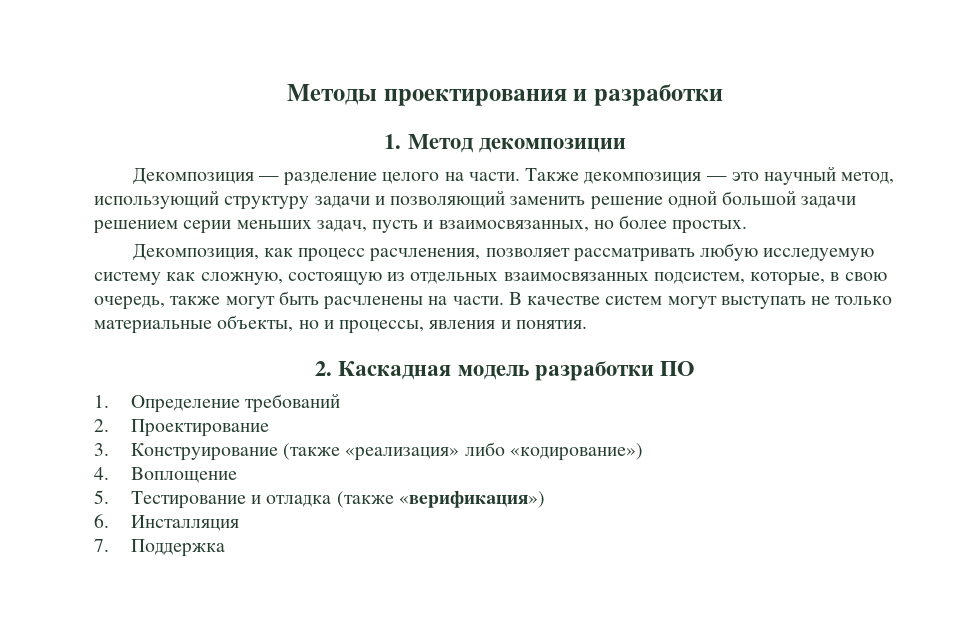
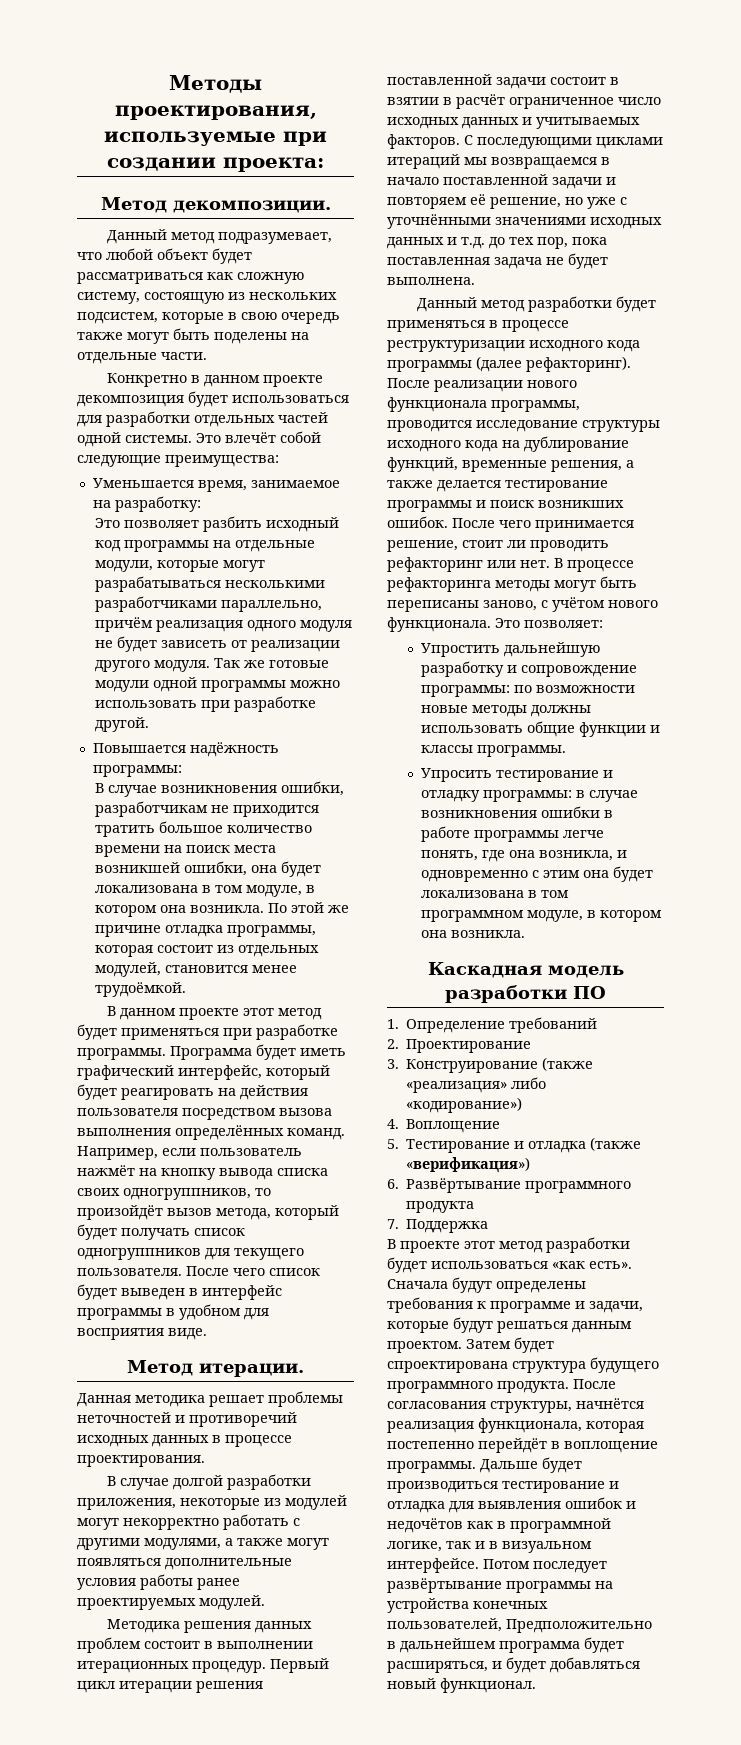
[383,84,723,106] [384,134,626,153] [132,166,895,186] [94,190,857,210] [93,215,748,234] [132,243,875,262] [94,272,826,286] проектирования и разработки // 1. Метод декомпозиции // Декомпозиция — разделение целого на части. Также декомпозиция — это научный метод, использующий структуру задачи и позволяющий заменить решение одной большой задачи решением серии меньших задач, пусть и взаимосвязанных, но более простых. // Декомпозиция, как процесс расчленения, позволяет рассматривать любую исследуемую систему как сложную, состоящую из отдельных взаимосвязанных подсистем, которые, -> [114,105,317,120] [104,131,327,146] [107,157,324,172] [100,197,331,213] [106,229,332,244] [77,248,252,264] [77,272,304,284] [77,292,337,304] [77,312,224,324] проектирования, используемые при создании проекта: // Метод декомпозиции. // Данный метод подразумевает, что любой объект будет рассматриваться как сложную систему, состоящую из нескольких подсистем, которые
[94,296,165,310] очередь, -> [281,312,340,324] очередь
[323,292,893,310] [94,315,587,334] [315,361,333,376] расчленены на части. В качестве систем могут выступать не только материальные объекты, но и процессы, явления и понятия. // 2. -> [214,332,309,344] [77,352,207,364] [106,373,323,387] [77,391,349,407] [77,411,328,427] [77,431,321,447] [77,455,279,467] [92,478,340,492] [92,496,201,512] [94,516,339,532] [94,540,315,552] [94,560,265,572] [94,576,325,592] [94,596,322,612] [94,617,352,632] [94,636,340,652] [94,658,329,672] [94,677,340,692] [94,696,316,712] [94,717,149,732] [92,742,279,757] [92,765,182,777] [94,781,344,797] [94,801,319,817] [94,821,312,837] [94,845,276,857] [94,861,321,877] [94,885,315,897] [94,902,349,917] [94,925,316,937] [94,945,319,957] [94,962,297,977] [94,982,186,997] [106,1006,322,1020] [77,1024,338,1040] [77,1044,346,1060] [77,1065,330,1080] [77,1084,308,1100] [77,1108,332,1120] [77,1125,345,1140] [77,1146,302,1160] [77,1165,328,1180] [77,1188,271,1200] [77,1205,339,1220] [77,1224,245,1240] [77,1248,304,1260] [77,1266,320,1276] [77,1284,282,1300] [77,1304,269,1320] [77,1328,207,1340] [127,1360,304,1377] [77,1391,343,1407] [77,1412,297,1427] [77,1435,292,1447] [77,1455,205,1467] [106,1474,311,1490] [77,1495,347,1510] [77,1514,300,1530] [77,1538,329,1550] [77,1558,292,1570] [77,1574,240,1590] [77,1595,265,1610] [106,1619,312,1633] [77,1637,313,1653] [77,1658,329,1673] [77,1681,263,1693] [387,74,619,89] [387,94,661,109] [387,117,640,129] [387,134,663,149] [387,154,610,169] [387,174,616,189] [387,194,627,209] [387,214,662,229] [387,237,607,249] [387,253,608,269] [387,277,475,285] [416,296,656,312] [387,320,569,332] [387,340,640,352] [387,356,631,372] [387,378,577,392] [387,397,580,412] [387,420,660,432] [387,436,629,452] [387,457,634,472] [387,480,608,492] [387,500,624,512] [387,516,634,532] [387,540,609,552] [387,557,634,572] [387,576,637,592] [387,597,658,612] [387,617,603,632] [420,642,600,657] [420,661,637,677] [420,685,635,697] [420,705,591,717] [420,721,660,737] [420,745,566,757] [420,768,613,782] [420,790,638,802] [420,806,613,818] [420,826,604,842] [420,850,627,862] [420,866,653,882] [420,890,569,898] [420,910,662,922] [420,930,525,938] поделены на отдельные части. // Конкретно в данном проекте декомпозиция будет использоваться для разработки отдельных частей одной системы. Это влечёт собой следующие преимущества: // Уменьшается время, занимаемое на разработку: // Это позволяет разбить исходный код программы на отдельные модули, которые могут разрабатываться несколькими разработчиками параллельно, причём реализация одного модуля не будет зависеть от реализации другого модуля. Так же готовые модули одной программы можно использовать при разработке другой. // Повышается надёжность программы: // В случае возникновения ошибки, разработчикам не приходится тратить большое количество времени на поиск места возникшей ошибки, она будет локализована в том модуле, в котором она возникла. По этой же причине отладка программы, которая состоит из отдельных модулей, становится менее трудоёмкой. // В данном проекте этот метод будет применяться при разработке программы. Программа будет иметь графический интерфейс, который будет реагировать на действия пользователя посредством вызова выполнения определённых команд. Например, если пользователь нажмёт на кнопку вывода списка своих одногруппников, то произойдёт вызов метода, который будет получать список одногруппников для текущего пользователя. После чего список будет выведен в интерфейс программы в удобном для восприятия виде. // Метод итерации. // Данная методика решает проблемы неточностей и противоречий исходных данных в процессе проектирования. // В случае долгой разработки приложения, некоторые из модулей могут некорректно работать с другими модулями, а также могут появляться дополнительные условия работы ранее проектируемых модулей. // Методика решения данных проблем состоит в выполнении итерационных процедур. Первый цикл итерации решения поставленной задачи состоит в взятии в расчёт ограниченное число исходных данных и учитываемых факторов. С последующими циклами итераций мы возвращаемся в начало поставленной задачи и повторяем её решение, но уже с уточнёнными значениями исходных данных и т.д. до тех пор, пока поставленная задача не будет выполнена. // Данный метод разработки будет применяться в процессе реструктуризации исходного кода программы (далее рефакторинг). После реализации нового функционала программы, проводится исследование структуры исходного кода на дублирование функций, временные решения, а также делается тестирование программы и поиск возникших ошибок. После чего принимается решение, стоит ли проводить рефакторинг или нет. В процессе рефакторинга методы могут быть переписаны заново, с учётом нового функционала. Это позволяет: // Упростить дальнейшую разработку и сопровождение программы: по возможности новые методы должны использовать общие функции и классы программы. // Упросить тестирование и отладку программы: в случае возникновения ошибки в работе программы легче понять, где она возникла, и одновременно с этим она будет локализована в том программном модуле, в котором она возникла. //
[130,515,239,531] Инсталляция -> [406,1178,632,1193] [406,1201,475,1213] Развёртывание программного продукта
(225, 548) none -> [387,1237,630,1253] [387,1257,632,1273] [387,1277,586,1293] [387,1297,643,1313] [387,1317,632,1333] [387,1337,554,1353] [387,1357,659,1373] [387,1379,616,1393] [387,1398,644,1413] [387,1418,644,1433] [387,1438,658,1453] [387,1457,582,1473] [387,1481,619,1493] [387,1497,636,1513] [387,1518,611,1533] [387,1541,592,1553] [387,1558,607,1573] [387,1578,613,1593] [387,1598,548,1613] [387,1618,652,1633] [387,1637,624,1653] [387,1657,640,1673] [387,1678,536,1693] // В проекте этот метод разработки будет использоваться «как есть». Сначала будут определены требования к программе и задачи, которые будут решаться данным проектом. Затем будет спроектирована структура будущего программного продукта. После согласования структуры, начнётся реализация функционала, которая постепенно перейдёт в воплощение программы. Дальше будет производиться тестирование и отладка для выявления ошибок и недочётов как в программной логике, так и в визуальном интерфейсе. Потом последует развёртывание программы на устройства конечных пользователей, Предположительно в дальнейшем программа будет расширяться, и будет добавляться новый функционал.

